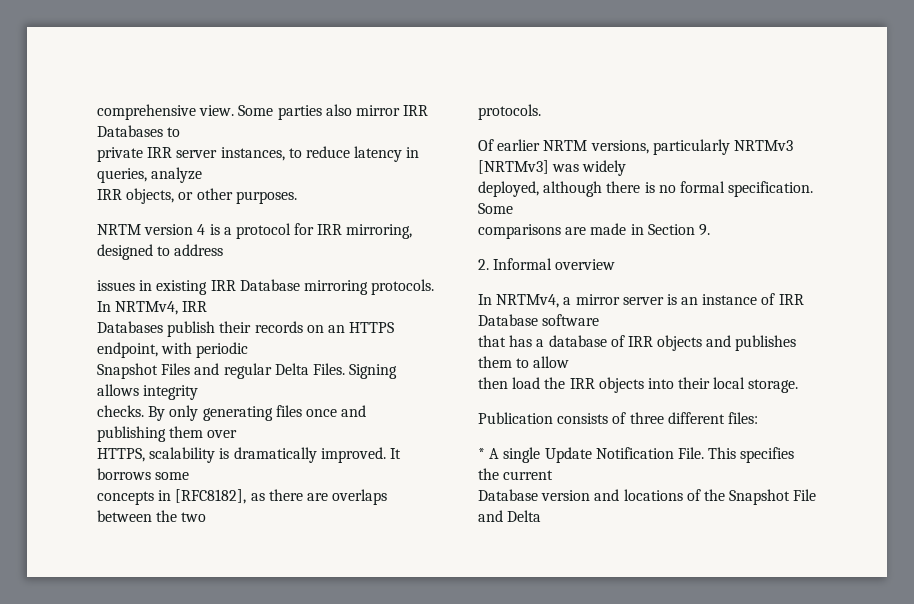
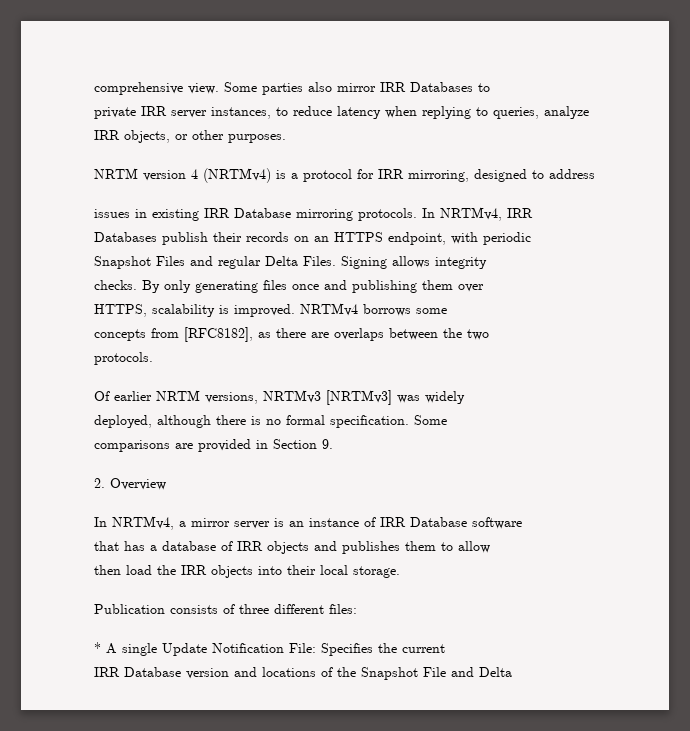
[406,147,420,158] in -> [385,106,488,119] when replying to
(206, 229) none -> [203,168,271,183] (NRTMv4)
[233,447,401,463] dramatically improved. It -> [234,303,358,317] improved. NRTMv4
[158,490,172,501] in -> [151,328,179,338] from
[652,139,730,155] particularly -> (258, 398) none
[590,223,627,235] made -> [198,439,251,452] provided
[493,258,616,270] Informal overview -> [110,478,166,490] Overview
[677,447,795,463] File. This specifies -> [289,643,373,656] File: Specifies
(554, 475) none -> [94,667,120,677] IRR

